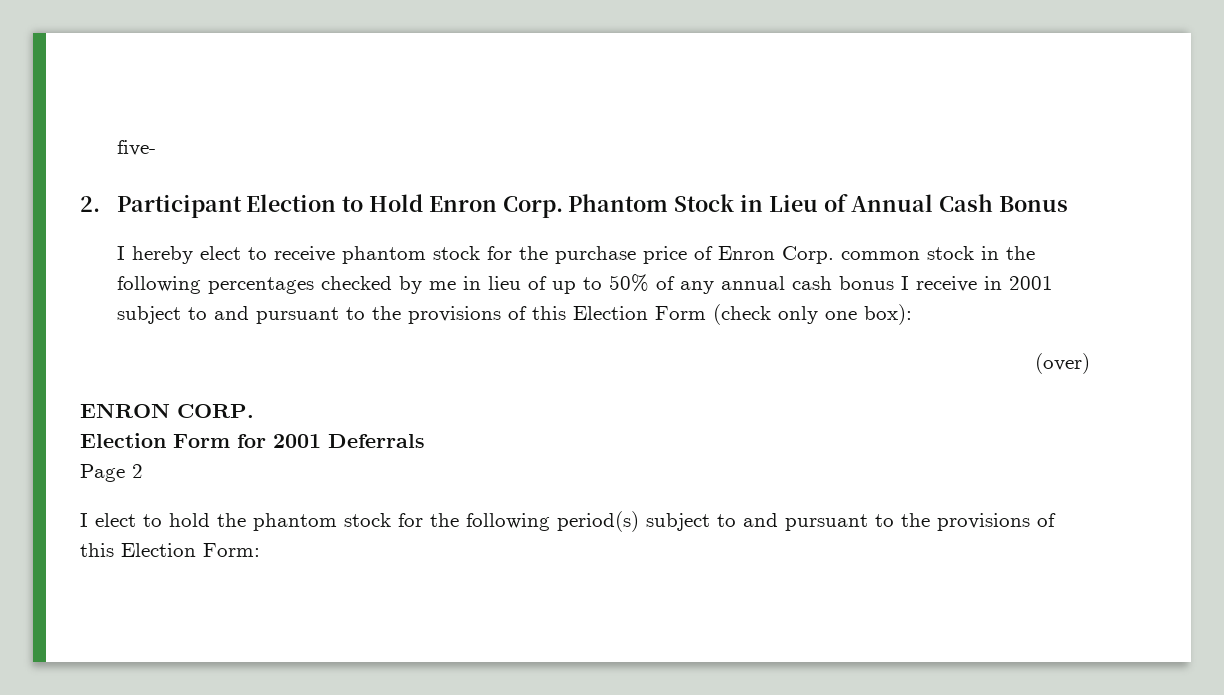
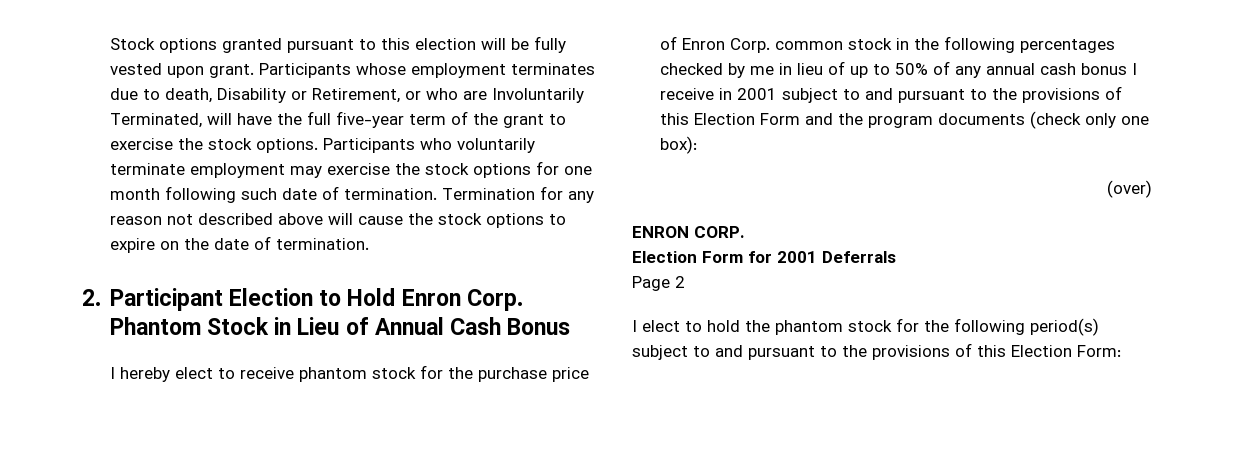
[116,140,156,156] five- -> [109,36,566,53] [109,63,595,78] [109,88,584,103] [109,111,566,128] [109,138,535,153] [109,161,592,178] [109,186,594,203] [109,213,566,228] [109,236,369,253] Stock options granted pursuant to this election will be fully vested upon grant. Participants whose employment terminates due to death, Disability or Retirement, or who are Involuntarily Terminated, will have the full five-year term of the grant to exercise the stock options. Participants who voluntarily terminate employment may exercise the stock options for one month following such date of termination. Termination for any reason not described above will cause the stock options to expire on the date of termination.
(706, 313) none -> [804,113,1025,128] and the program documents

